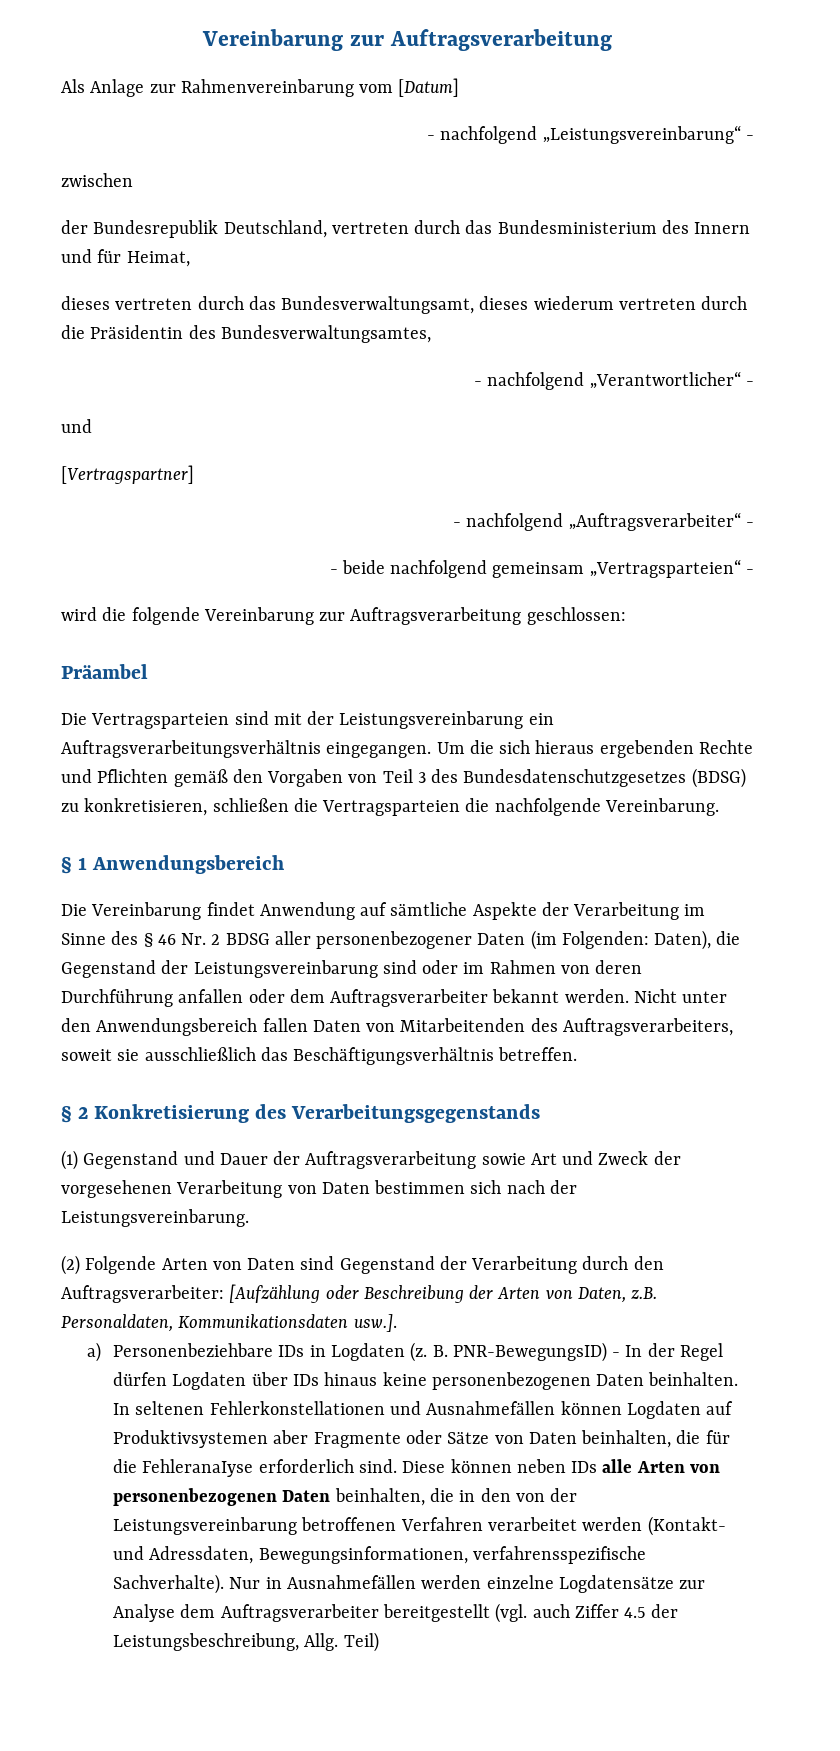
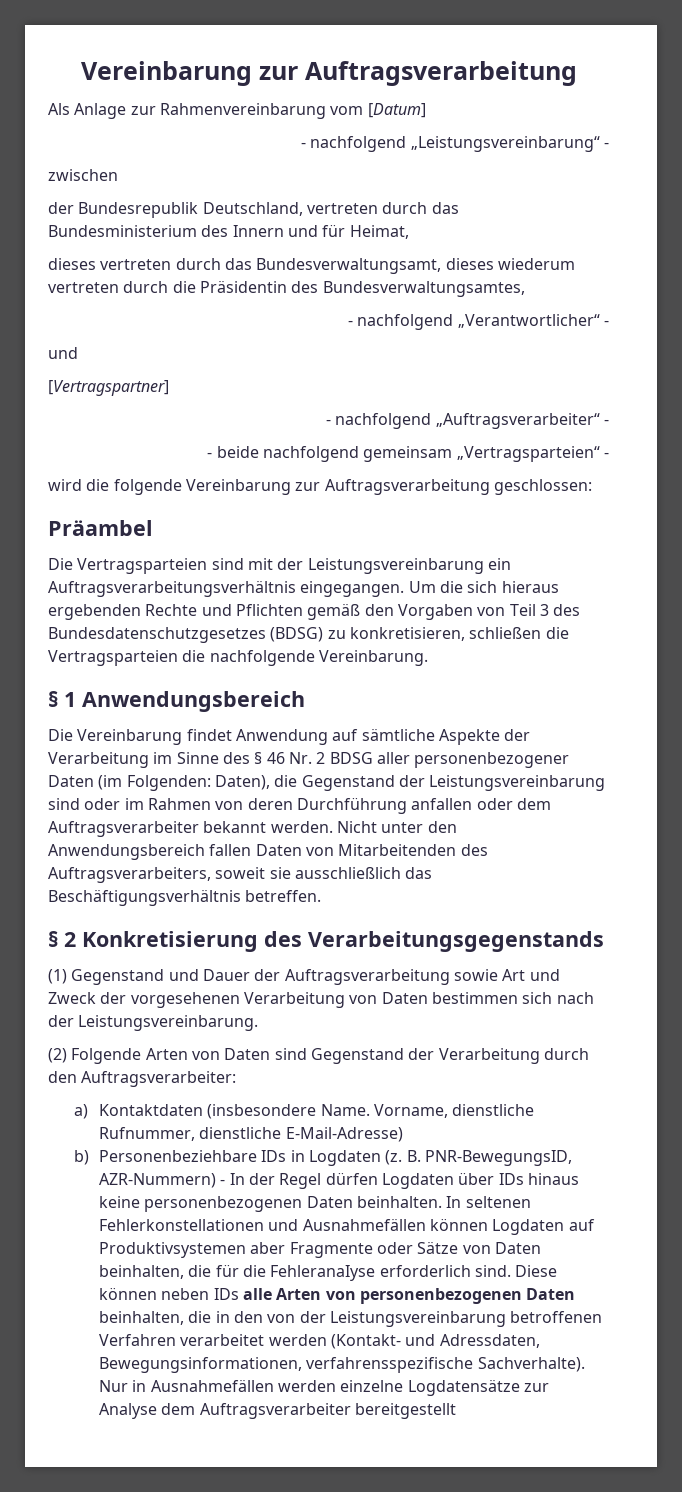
[229,1284,658,1303] [61,1314,397,1332] [87,1342,102,1362] [Aufzählung oder Beschreibung der Arten von Daten, z.B. Personaldaten, Kommunikationsdaten usw.]. // a) -> [73,1104,535,1119] [98,1127,403,1142] [73,1150,89,1165] // a) Kontaktdaten (insbesondere Name. Vorname, dienstliche Rufnummer, dienstliche E-Mail-Adresse) // b)
[452,1342,607,1362] PNR-BewegungsID) -> [424,1150,572,1166] [98,1173,216,1188] PNR-BewegungsID, AZR-Nummern)
[495,1603,679,1623] [113,1632,379,1652] (vgl. auch Ziffer 4.5 der Leistungsbeschreibung, Allg. Teil) -> (456, 1411) none

